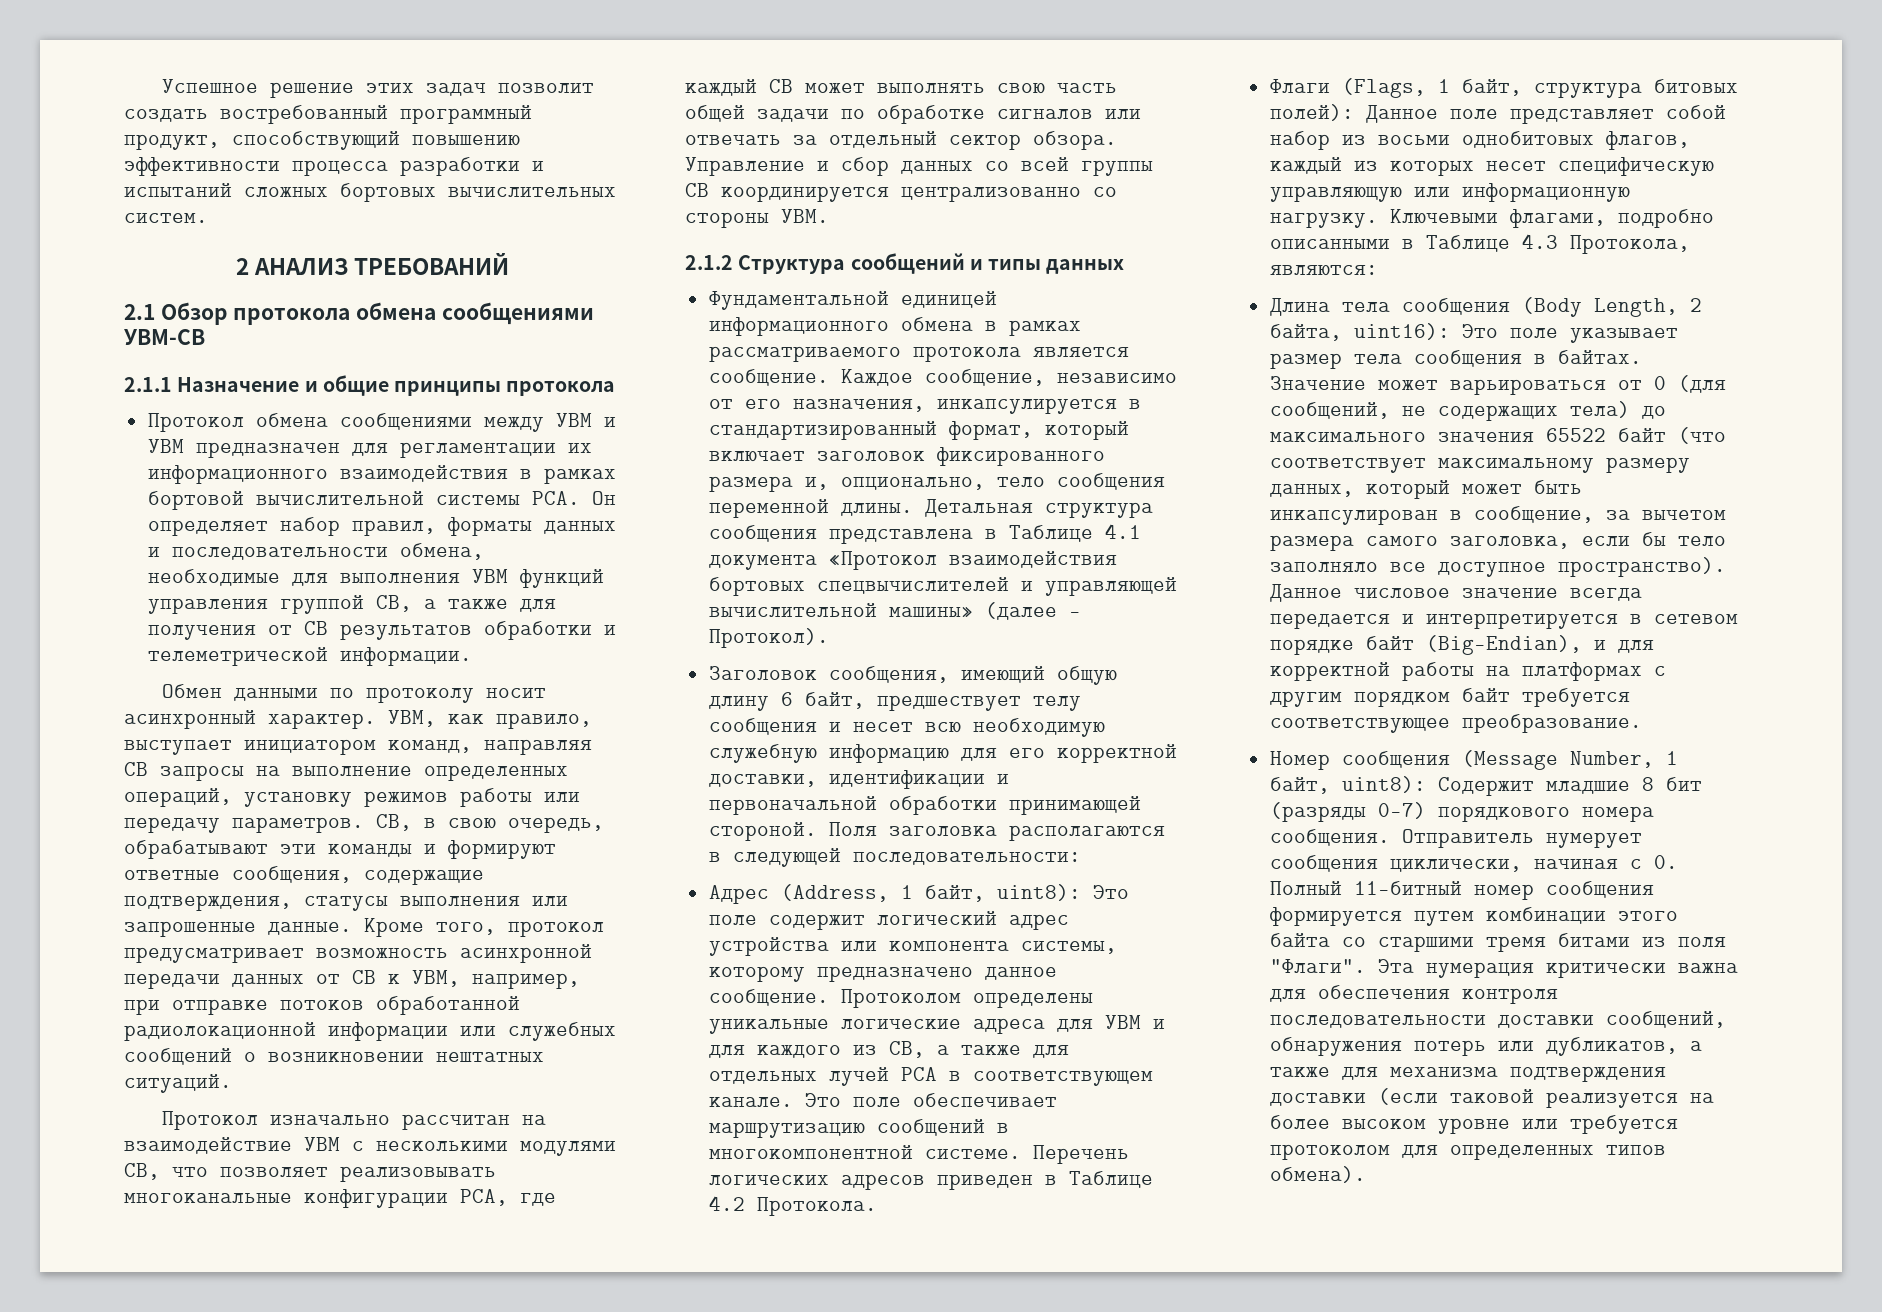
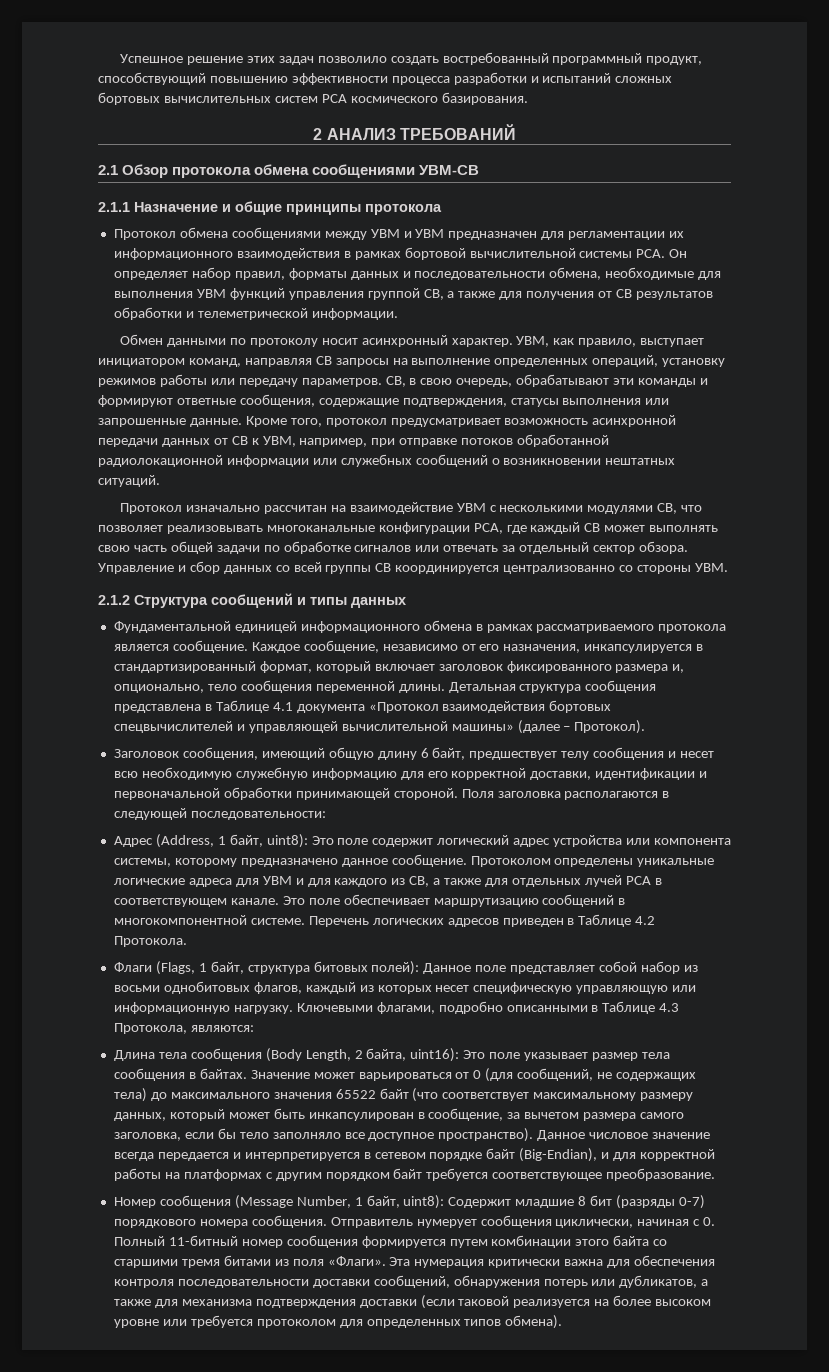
[497,82,594,93] позволит -> [317,56,387,63] позволило
[124,213,208,223] систем. -> [274,92,528,105] систем РСА космического базирования.
[1269,959,1366,973] "Флаги". -> [327,1256,386,1266] «Флаги».

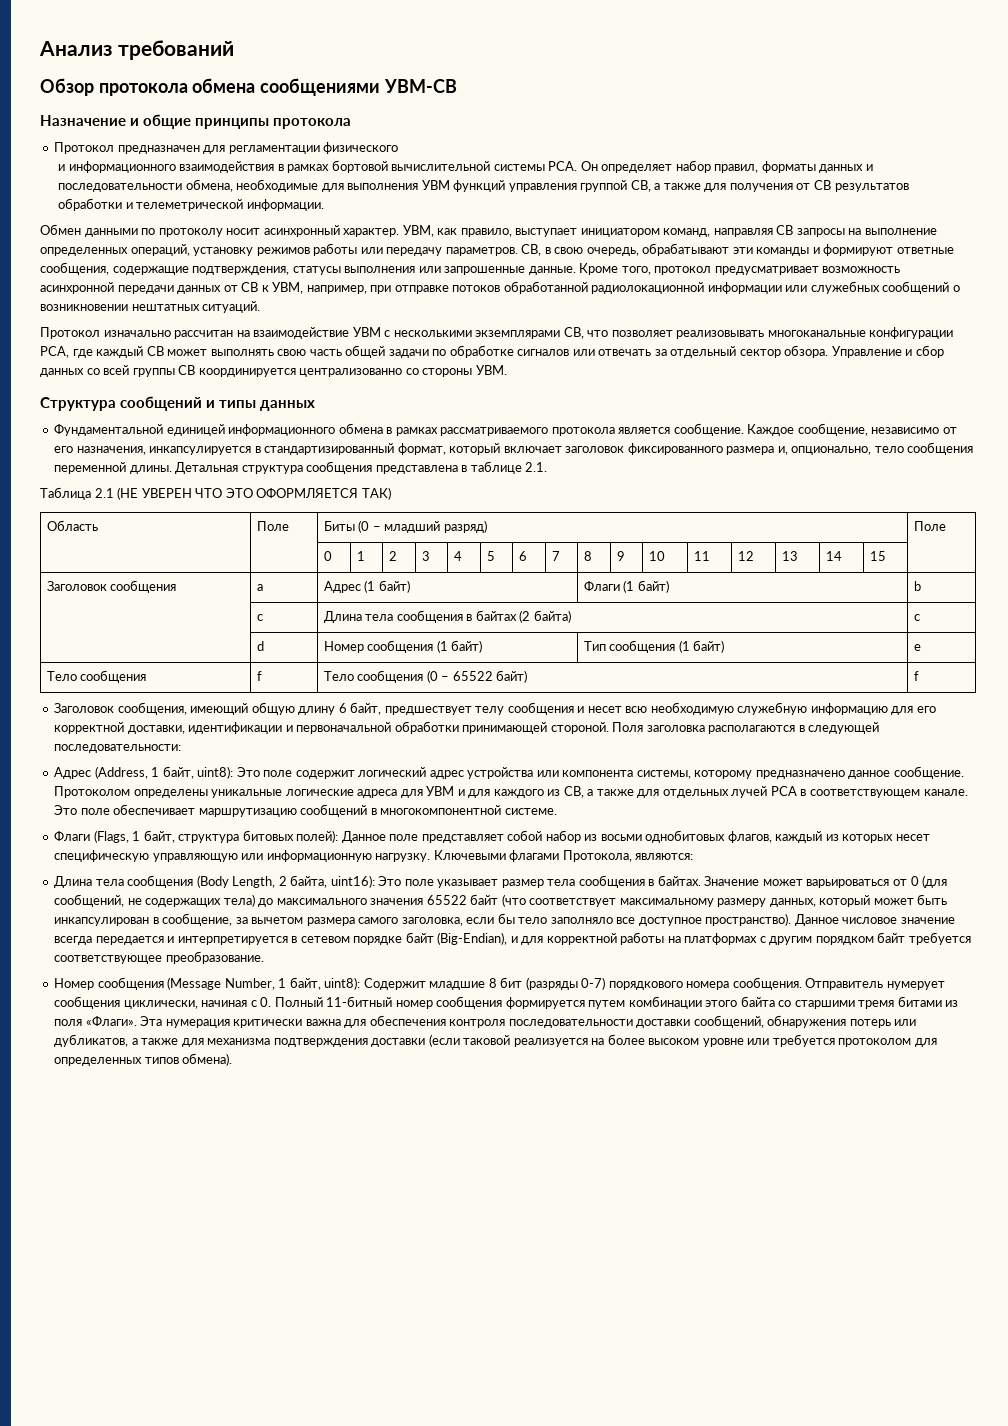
[120,52,703,65] [98,72,673,85] [98,92,528,105] [313,124,516,140] [98,165,118,175] Успешное решение этих задач позволило создать востребованный программный продукт, способствующий повышению эффективности процесса разработки и испытаний сложных бортовых вычислительных систем РСА космического базирования. // 2 АНАЛИЗ ТРЕБОВАНИЙ // 2.1 -> [39,40,234,60] Анализ требований //
[98,202,130,212] 2.1.1 -> (457, 86) none
[179,227,445,240] обмена сообщениями между УВМ и УВМ -> (115, 148) none
[669,231,685,238] их -> [323,142,399,154] [58,164,66,171] физического // и
[587,505,654,514] модулями -> [475,330,561,339] экземплярами
[98,595,130,605] 2.1.2 -> (507, 370) none
[215,700,612,713] [113,720,646,734] Таблице 4.1 документа «Протокол взаимодействия бортовых спецвычислителей и управляющей вычислительной машины» (далее – Протокол). -> [470,461,548,474] [40,487,391,500] [46,520,98,531] [256,521,289,531] [323,520,487,533] [913,521,946,531] [323,551,332,561] [356,551,365,561] [388,551,397,561] [421,551,430,561] [453,551,462,561] [486,551,495,561] [518,551,527,561] [551,551,560,561] [583,551,592,561] [616,551,625,561] [648,551,665,561] [693,551,710,561] [737,551,754,561] [781,551,798,561] [825,551,842,561] [869,551,886,561] [46,580,177,593] [256,584,263,591] [323,580,410,593] [583,580,669,593] [913,581,921,591] [256,614,263,621] [323,610,571,623] [913,614,920,621] [256,641,264,651] [323,640,483,653] [583,640,725,653] [913,644,921,651] [46,670,147,683] [256,671,262,681] [323,670,528,683] [913,671,919,681] таблице 2.1. // Таблица 2.1 (НЕ УВЕРЕН ЧТО ЭТО ОФОРМЛЯЕТСЯ ТАК) // Область | Поле | Биты (0 – младший разряд) | Поле // | | 0 | 1 | 2 | 3 | 4 | 5 | 6 | 7 | 8 | 9 | 10 | 11 | 12 | 13 | 14 | 15 | // Заголовок сообщения | a | Адрес (1 байт) | Флаги (1 байт) | b // | c | Длина тела сообщения в байтах (2 байта) | с // | d | Номер сообщения (1 байт) | Тип сообщения (1 байт) | e // Тело сообщения | f | Тело сообщения (0 – 65522 байт) | f
[308,914,656,927] [113,936,187,947] Перечень логических адресов приведен в Таблице 4.2 Протокола. -> (557, 811) none
[376,1001,680,1014] флагами, подробно описанными в Таблице 4.3 -> [509,850,560,862] флагами

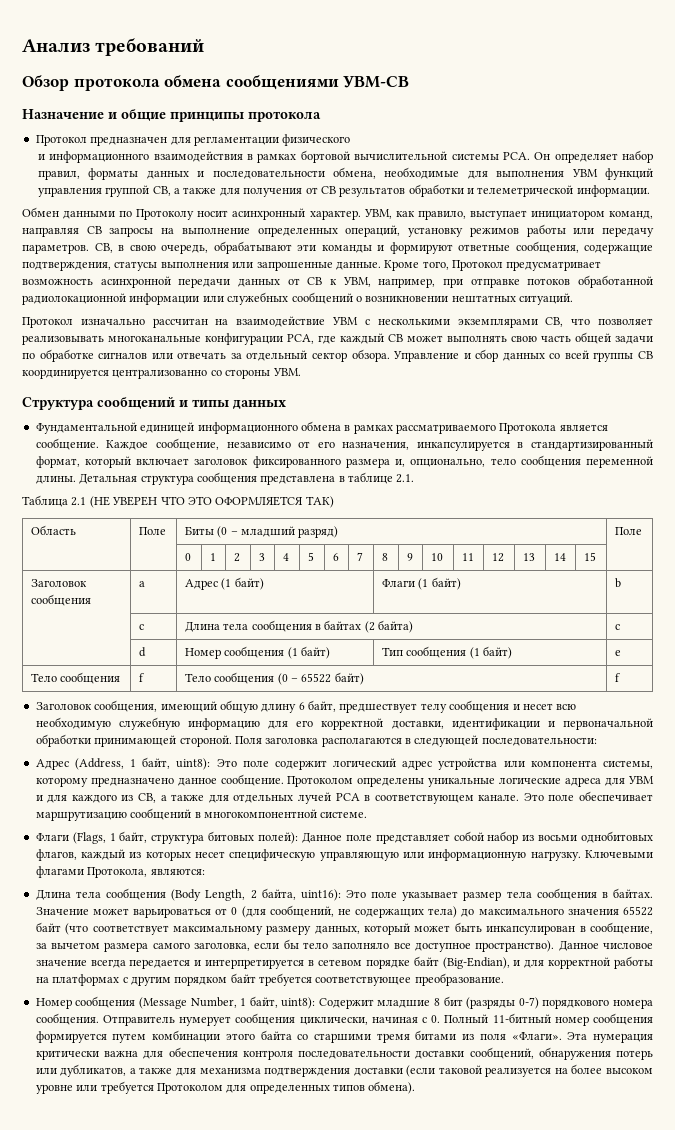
[158,228,223,237] протоколу -> [136,209,195,220] Протоколу
[654,266,712,275] протокол -> [452,260,503,271] Протокол
[551,427,615,436] протокола -> [499,423,557,434] Протокола
[838,1038,912,1047] протоколом -> [156,1083,223,1094] Протоколом

